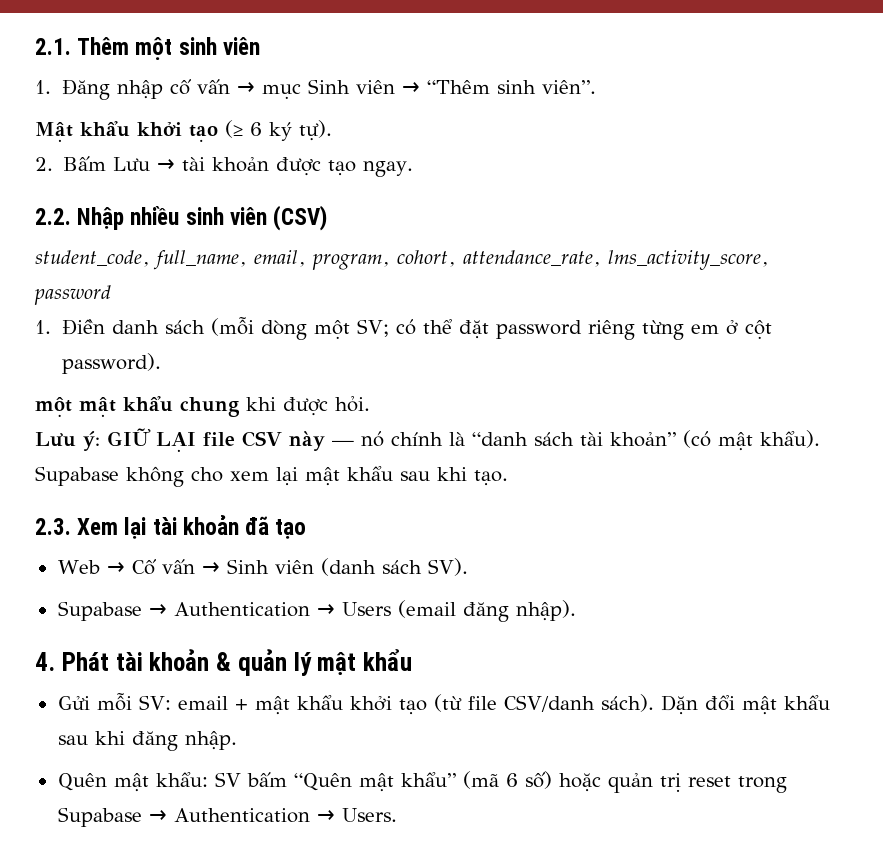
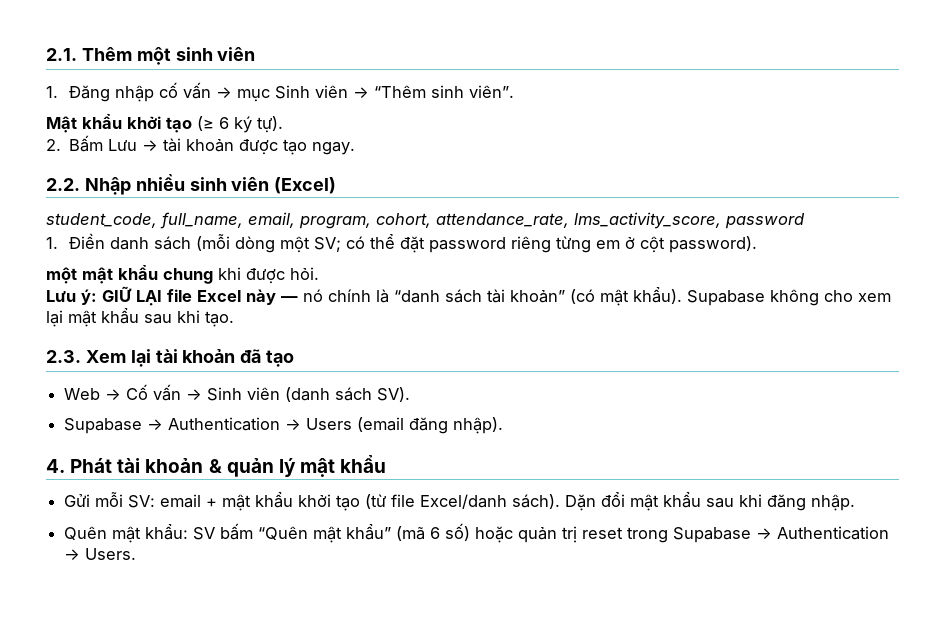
[273,205,328,231] (CSV) -> [274,177,337,194] (Excel)
[242,431,282,447] CSV -> [197,290,241,302] Excel
[503,695,595,712] CSV/danh -> [420,494,508,509] Excel/danh

